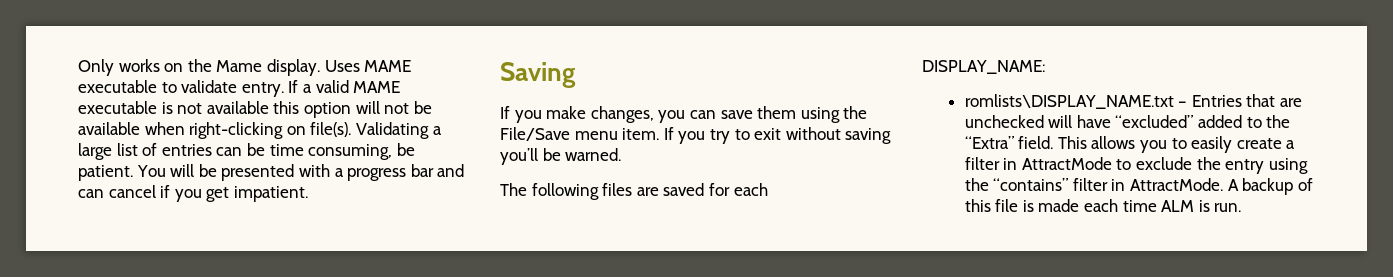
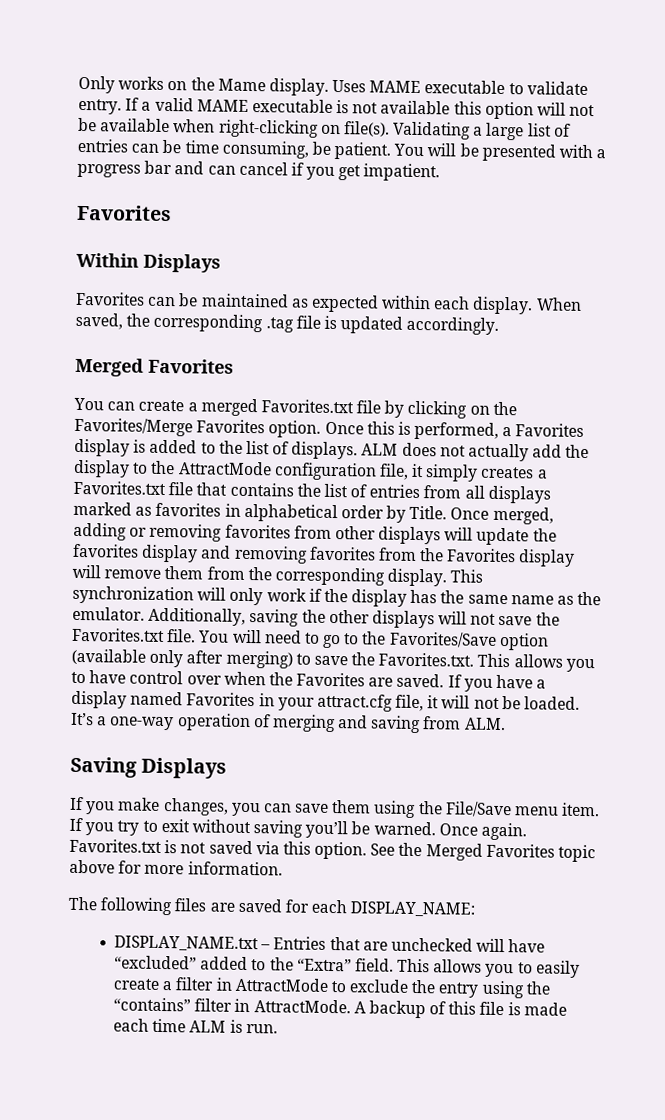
(308, 194) none -> [77,204,172,222] [76,252,221,273] [76,291,582,315] [75,312,500,335] [75,357,234,377] [73,397,517,419] [74,417,585,440] [74,438,590,462] [73,459,548,482] [73,480,551,504] [73,501,554,525] [73,522,557,546] [73,543,576,567] [72,564,484,587] [72,585,602,607] [72,606,560,629] [72,627,549,651] [71,648,595,673] [71,670,547,692] [71,690,581,712] [71,712,506,734] // Favorites // Within Displays // Favorites can be maintained as expected within each display. When saved, the corresponding .tag file is updated accordingly. // Merged Favorites // You can create a merged Favorites.txt file by clicking on the Favorites/Merge Favorites option. Once this is performed, a Favorites display is added to the list of displays. ALM does not actually add the display to the AttractMode configuration file, it simply creates a Favorites.txt file that contains the list of entries from all displays marked as favorites in alphabetical order by Title. Once merged, adding or removing favorites from other displays will update the favorites display and removing favorites from the Favorites display will remove them from the corresponding display. This synchronization will only work if the display has the same name as the emulator. Additionally, saving the other displays will not save the Favorites.txt file. You will need to go to the Favorites/Save option (available only after merging) to save the Favorites.txt. This allows you to have control over when the Favorites are saved. If you have a display named Favorites in your attract.cfg file, it will not be loaded. It’s a one-way operation of merging and saving from ALM.
(576, 75) none -> [141,757,228,779] Displays
(622, 154) none -> [438,822,528,841] [69,838,597,863] [69,859,283,876] Once again. Favorites.txt is not saved via this option. See the Merged Favorites topic above for more information.
[964,94,1174,109] romlists\DISPLAY_NAME.txt -> [113,935,259,952] DISPLAY_NAME.txt

